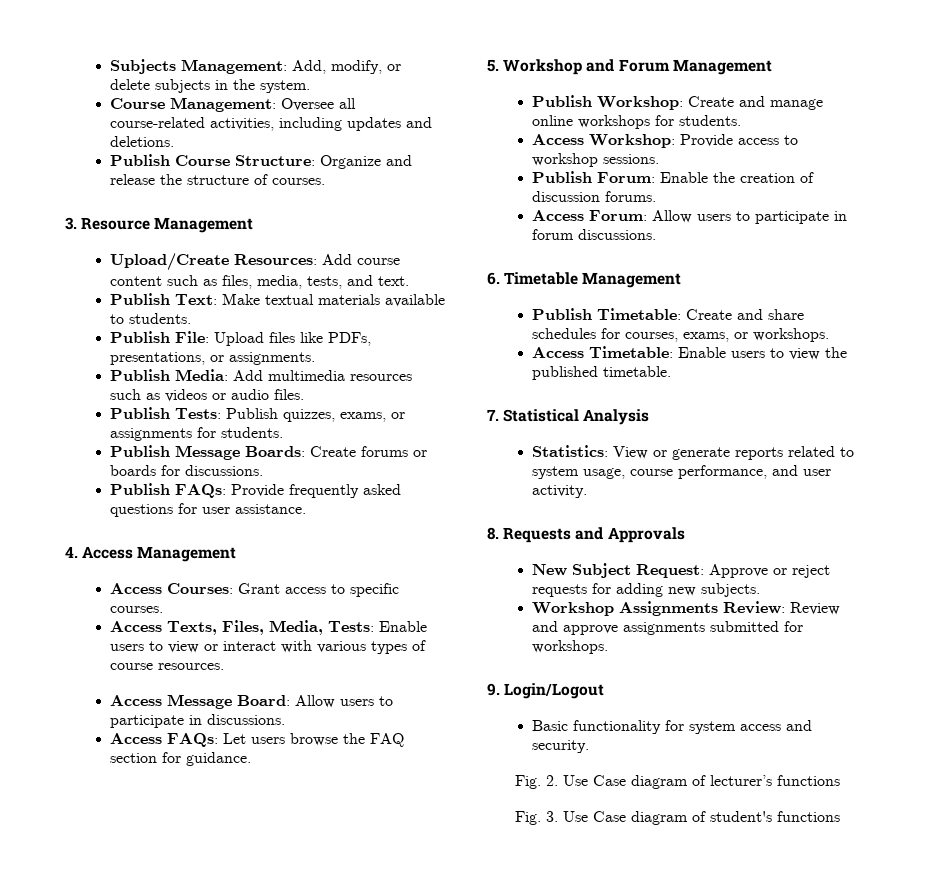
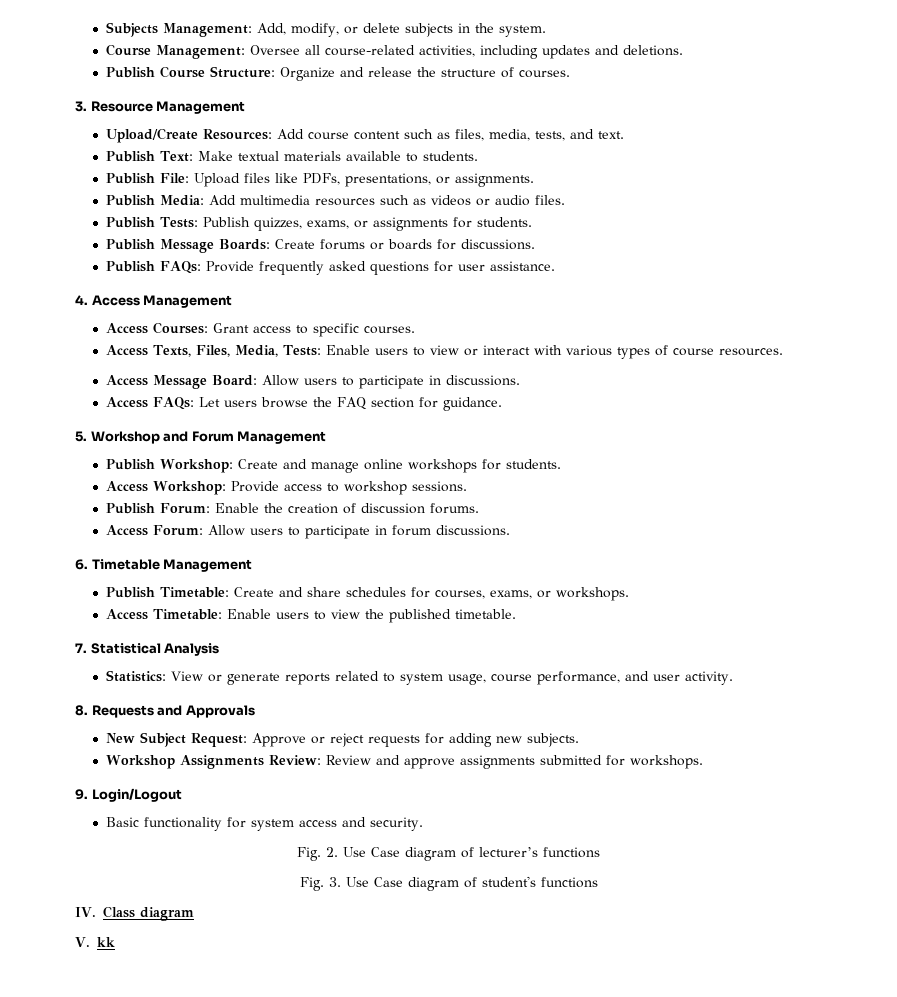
(840, 816) none -> [75,906,194,921] [75,937,115,947] // IV. Class diagram // V. kk

